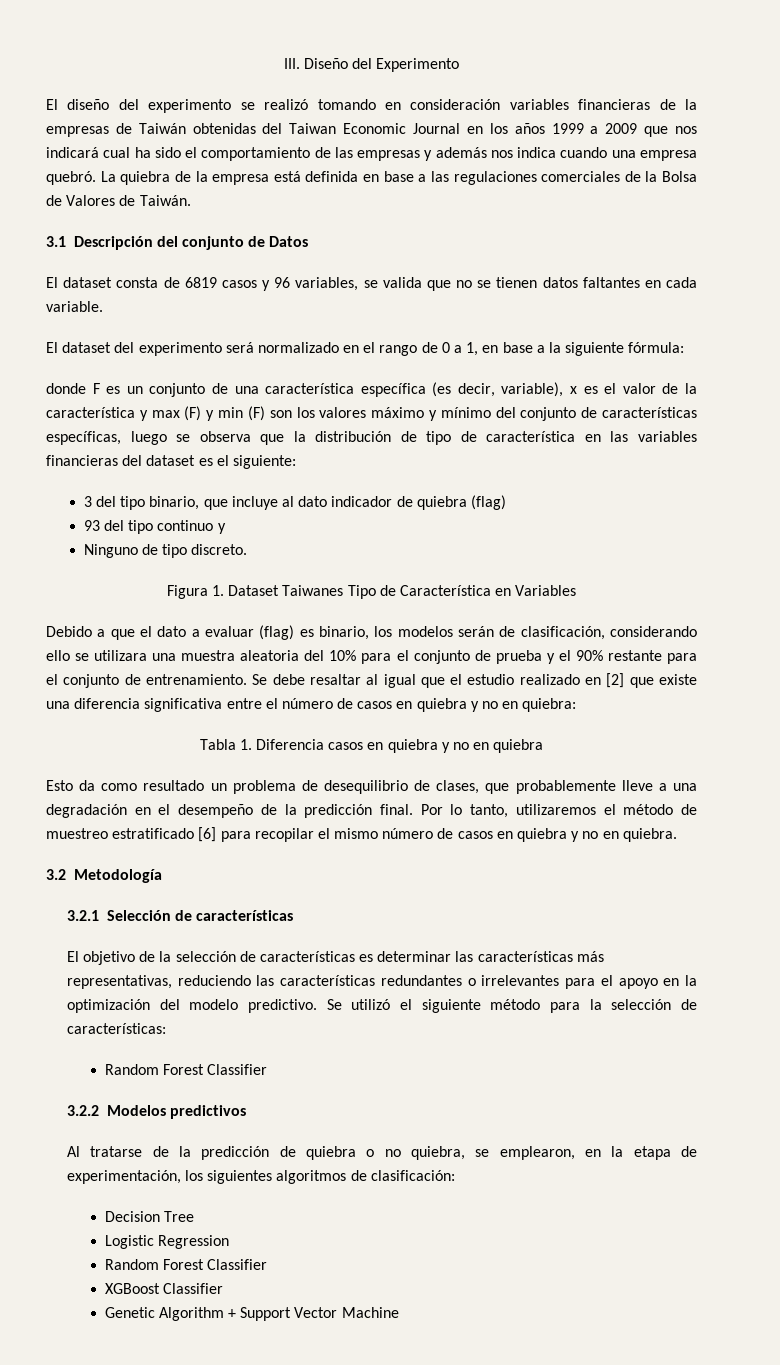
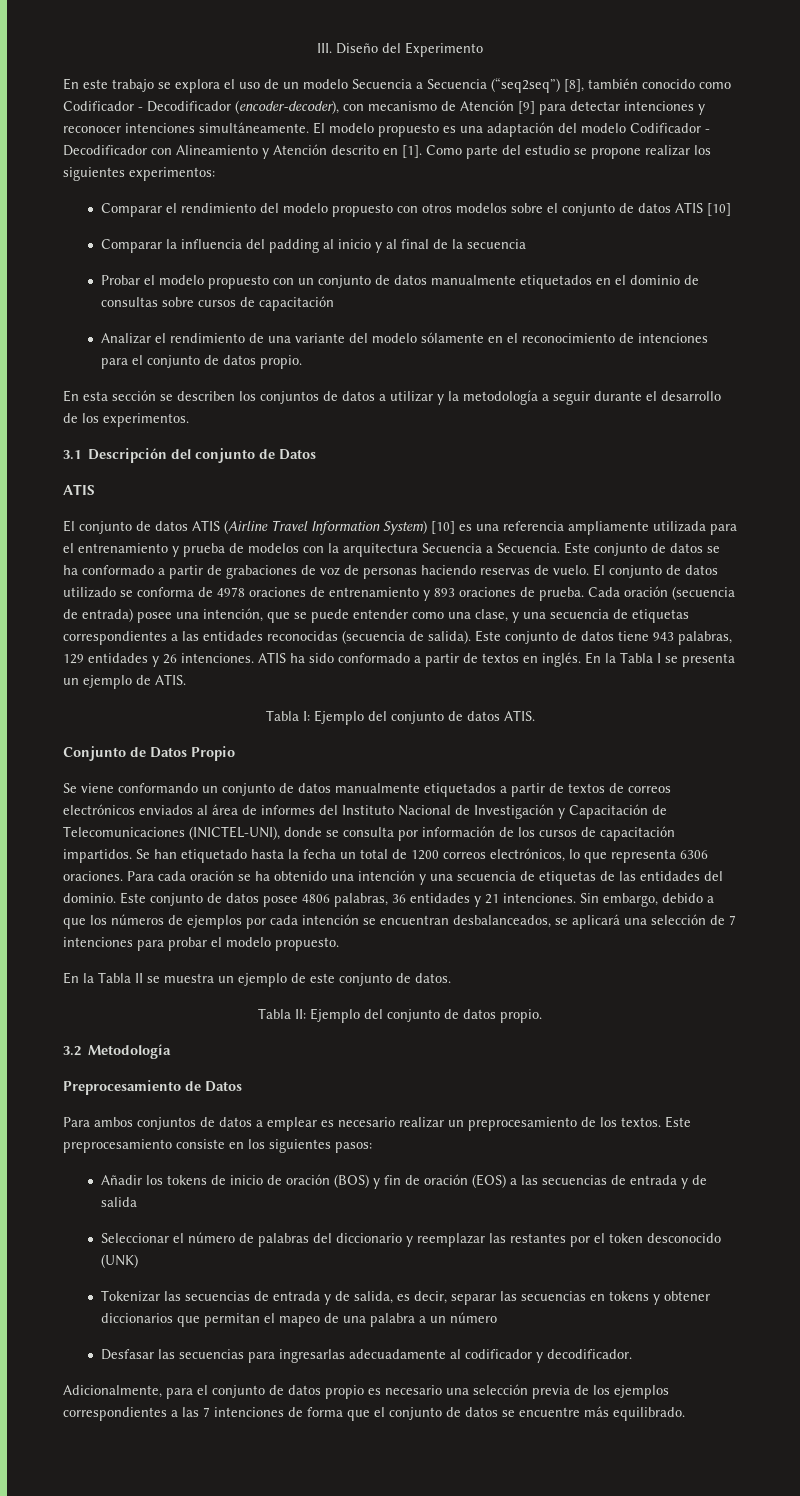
[46,99,697,113] [46,123,698,137] [46,147,697,161] [46,171,697,185] [46,195,191,206] El diseño del experimento se realizó tomando en consideración variables financieras de la empresas de Taiwán obtenidas del Taiwan Economic Journal en los años 1999 a 2009 que nos indicará cual ha sido el comportamiento de las empresas y además nos indica cuando una empresa quebró. La quiebra de la empresa está definida en base a las regulaciones comerciales de la Bolsa de Valores de Taiwán. -> [63,77,731,93] [63,100,705,115] [63,122,710,137] [63,144,711,159] [63,167,215,181] [101,202,732,217] [101,239,527,253] [101,275,700,289] [101,296,335,311] [101,332,709,344] [101,355,303,369] [63,390,721,405] [63,413,189,427] En este trabajo se explora el uso de un modelo Secuencia a Secuencia (“seq2seq”) [8], también conocido como Codificador - Decodificador (encoder-decoder), con mecanismo de Atención [9] para detectar intenciones y reconocer intenciones simultáneamente. El modelo propuesto es una adaptación del modelo Codificador - Decodificador con Alineamiento y Atención descrito en [1]. Como parte del estudio se propone realizar los siguientes experimentos: // Comparar el rendimiento del modelo propuesto con otros modelos sobre el conjunto de datos ATIS [10] // Comparar la influencia del padding al inicio y al final de la secuencia // Probar el modelo propuesto con un conjunto de datos manualmente etiquetados en el dominio de consultas sobre cursos de capacitación // Analizar el rendimiento de una variante del modelo sólamente en el reconocimiento de intenciones para el conjunto de datos propio. // En esta sección se describen los conjuntos de datos a utilizar y la metodología a seguir durante el desarrollo de los experimentos.
[46,277,697,291] [46,301,103,312] [46,342,685,356] [46,382,698,397] [46,406,697,421] [46,431,698,445] [46,455,296,469] [83,495,506,510] [83,520,226,534] [83,544,248,558] [166,585,577,599] [46,625,697,640] [46,650,697,664] [46,673,697,688] [46,698,577,712] [199,739,544,753] [46,780,697,794] [46,804,697,818] [46,827,677,842] [46,869,162,883] [66,910,293,921] [66,951,604,965] [66,975,697,989] [66,999,697,1013] [66,1023,166,1034] [104,1064,268,1075] [66,1105,246,1119] [66,1146,698,1160] [66,1170,455,1184] [104,1211,194,1222] [104,1235,229,1249] [104,1259,268,1270] [104,1283,223,1294] [104,1307,399,1321] El dataset consta de 6819 casos y 96 variables, se valida que no se tienen datos faltantes en cada variable. // El dataset del experimento será normalizado en el rango de 0 a 1, en base a la siguiente fórmula: // donde F es un conjunto de una característica específica (es decir, variable), x es el valor de la característica y max (F) y min (F) son los valores máximo y mínimo del conjunto de características específicas, luego se observa que la distribución de tipo de característica en las variables financieras del dataset es el siguiente: // 3 del tipo binario, que incluye al dato indicador de quiebra (flag) // 93 del tipo continuo y // Ninguno de tipo discreto. // Figura 1. Dataset Taiwanes Tipo de Característica en Variables // Debido a que el dato a evaluar (flag) es binario, los modelos serán de clasificación, considerando ello se utilizara una muestra aleatoria del 10% para el conjunto de prueba y el 90% restante para el conjunto de entrenamiento. Se debe resaltar al igual que el estudio realizado en [2] que existe una diferencia significativa entre el número de casos en quiebra y no en quiebra: // Tabla 1. Diferencia casos en quiebra y no en quiebra // Esto da como resultado un problema de desequilibrio de clases, que probablemente lleve a una degradación en el desempeño de la predicción final. Por lo tanto, utilizaremos el método de muestreo estratificado [6] para recopilar el mismo número de casos en quiebra y no en quiebra. // 3.2 Metodología // 3.2.1 Selección de características // El objetivo de la selección de características es determinar las características más representativas, reduciendo las características redundantes o irrelevantes para el apoyo en la optimización del modelo predictivo. Se utilizó el siguiente método para la selección de características: // Random Forest Classifier // 3.2.2 Modelos predictivos // Al tratarse de la predicción de quiebra o no quiebra, se emplearon, en la etapa de experimentación, los siguientes algoritmos de clasificación: // Decision Tree // Logistic Regression // Random Forest Classifier // XGBoost Classifier // Genetic Algorithm + Support Vector Machine -> [63,484,95,495] [63,520,737,535] [63,542,720,557] [63,564,718,579] [63,586,735,601] [63,608,689,623] [63,630,732,645] [63,652,735,667] [63,674,186,689] [265,710,535,725] [63,746,235,761] [63,783,671,797] [63,804,667,819] [63,826,675,841] [63,848,708,863] [63,870,723,885] [63,892,714,907] [63,914,736,929] [63,937,339,951] [63,972,451,987] [258,1008,542,1023] [63,1044,172,1059] [63,1080,242,1095] [63,1116,691,1131] [63,1139,372,1153] [101,1174,708,1189] [101,1197,138,1207] [101,1232,722,1247] [101,1254,139,1268] [101,1290,711,1305] [101,1312,498,1327] [101,1349,633,1363] [63,1384,669,1399] [63,1406,685,1421] ATIS // El conjunto de datos ATIS (Airline Travel Information System) [10] es una referencia ampliamente utilizada para el entrenamiento y prueba de modelos con la arquitectura Secuencia a Secuencia. Este conjunto de datos se ha conformado a partir de grabaciones de voz de personas haciendo reservas de vuelo. El conjunto de datos utilizado se conforma de 4978 oraciones de entrenamiento y 893 oraciones de prueba. Cada oración (secuencia de entrada) posee una intención, que se puede entender como una clase, y una secuencia de etiquetas correspondientes a las entidades reconocidas (secuencia de salida). Este conjunto de datos tiene 943 palabras, 129 entidades y 26 intenciones. ATIS ha sido conformado a partir de textos en inglés. En la Tabla I se presenta un ejemplo de ATIS. // Tabla I: Ejemplo del conjunto de datos ATIS. // Conjunto de Datos Propio // Se viene conformando un conjunto de datos manualmente etiquetados a partir de textos de correos electrónicos enviados al área de informes del Instituto Nacional de Investigación y Capacitación de Telecomunicaciones (INICTEL-UNI), donde se consulta por información de los cursos de capacitación impartidos. Se han etiquetado hasta la fecha un total de 1200 correos electrónicos, lo que representa 6306 oraciones. Para cada oración se ha obtenido una intención y una secuencia de etiquetas de las entidades del dominio. Este conjunto de datos posee 4806 palabras, 36 entidades y 21 intenciones. Sin embargo, debido a que los números de ejemplos por cada intención se encuentran desbalanceados, se aplicará una selección de 7 intenciones para probar el modelo propuesto. // En la Tabla II se muestra un ejemplo de este conjunto de datos. // Tabla II: Ejemplo del conjunto de datos propio. // 3.2 Metodología // Preprocesamiento de Datos // Para ambos conjuntos de datos a emplear es necesario realizar un preprocesamiento de los textos. Este preprocesamiento consiste en los siguientes pasos: // Añadir los tokens de inicio de oración (BOS) y fin de oración (EOS) a las secuencias de entrada y de salida // Seleccionar el número de palabras del diccionario y reemplazar las restantes por el token desconocido (UNK) // Tokenizar las secuencias de entrada y de salida, es decir, separar las secuencias en tokens y obtener diccionarios que permitan el mapeo de una palabra a un número // Desfasar las secuencias para ingresarlas adecuadamente al codificador y decodificador. // Adicionalmente, para el conjunto de datos propio es necesario una selección previa de los ejemplos correspondientes a las 7 intenciones de forma que el conjunto de datos se encuentre más equilibrado.

